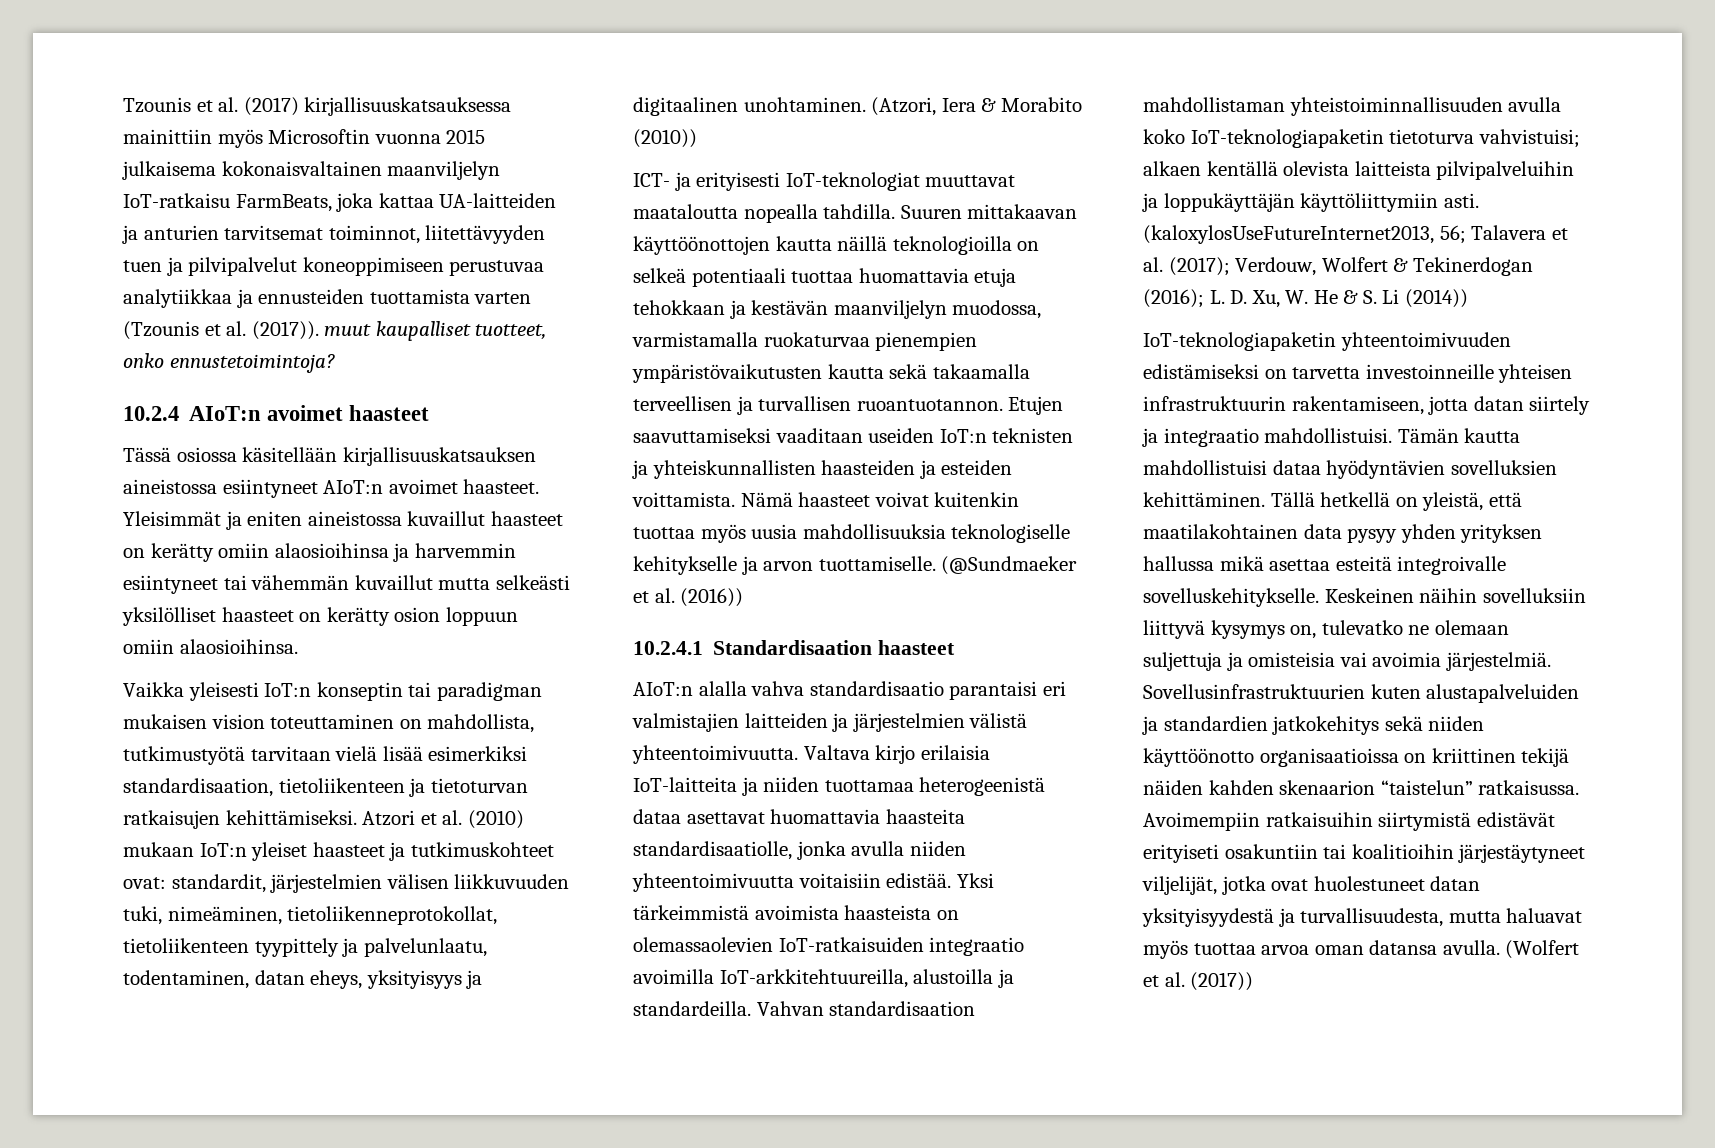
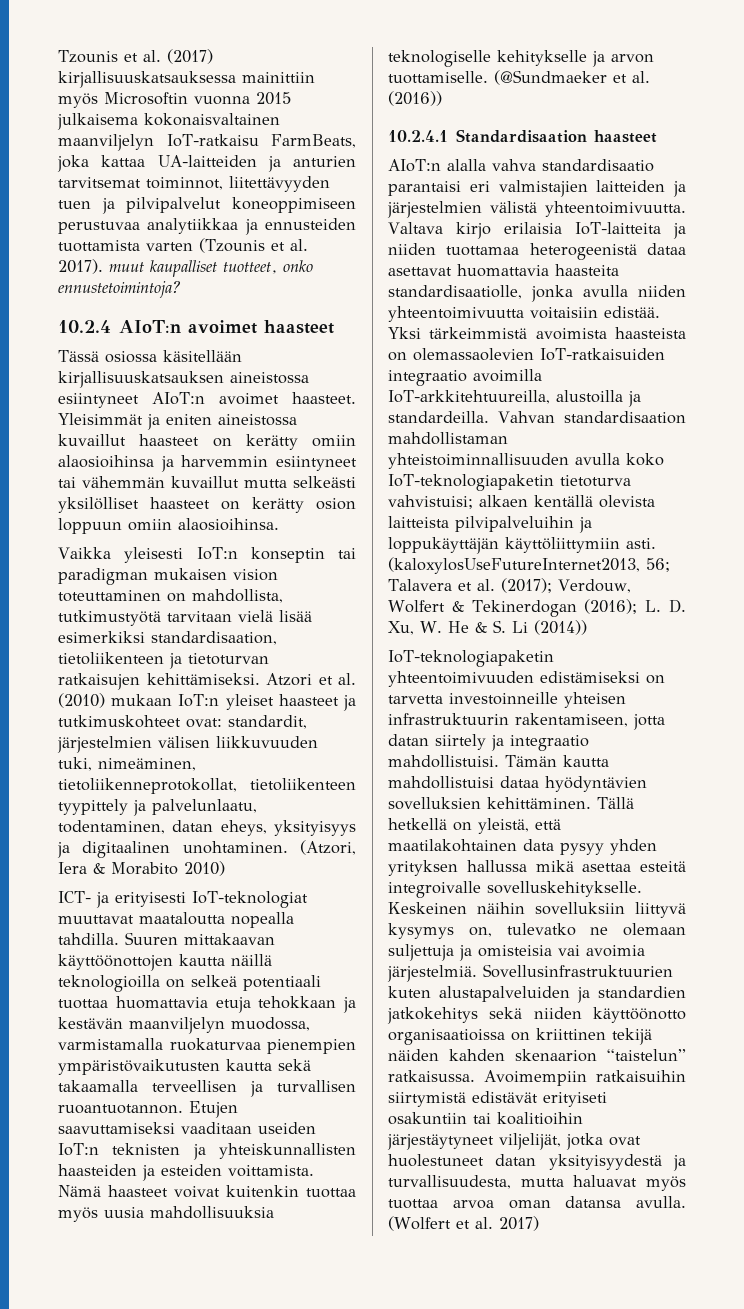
[251,321,319,340] (2017)). -> [58,259,103,274] 2017).
[633,129,697,148] (2010)) -> [184,861,225,876] 2010)
[1190,972,1254,991] (2017)) -> [498,1216,539,1231] 2017)

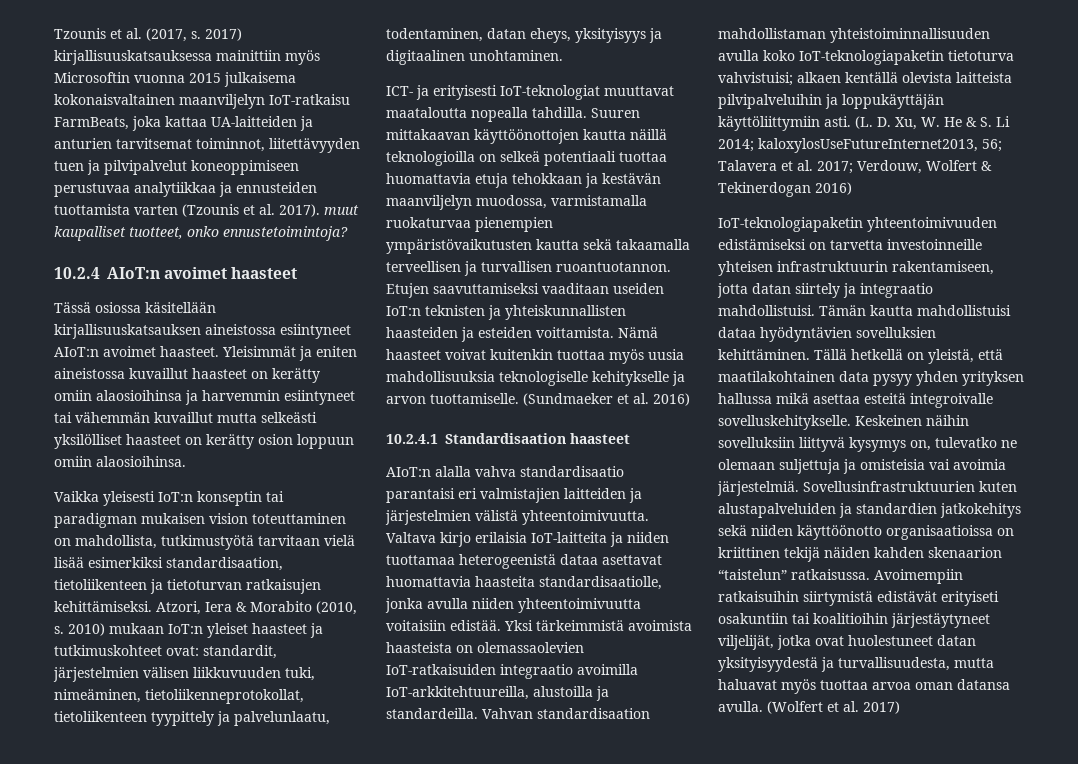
[166,49,213,64] (2017) -> [146,28,242,42] (2017, s. 2017)
[266,673,356,686] [58,693,105,708] Atzori et al. (2010) -> [156,601,357,615] [54,623,105,636] Atzori, Iera & Morabito (2010, s. 2010)
[300,840,356,855] [58,861,225,876] (Atzori, Iera & Morabito 2010) -> (563, 55) none
[494,70,650,85] [388,91,442,106] (@Sundmaeker et al. (2016)) -> [523,393,690,406] (Sundmaeker et al. 2016)
[388,557,670,574] [388,578,631,593] [388,599,662,617] (kaloxylosUseFutureInternet2013, 56; Talavera et al. (2017); Verdouw, Wolfert & Tekinerdogan (2016); L. -> [855,116,873,129] (L.
[533,620,587,635] (2014)) -> [718,138,1002,153] [718,160,992,174] [718,182,852,197] 2014; kaloxylosUseFutureInternet2013, 56; Talavera et al. 2017; Verdouw, Wolfert & Tekinerdogan 2016)

